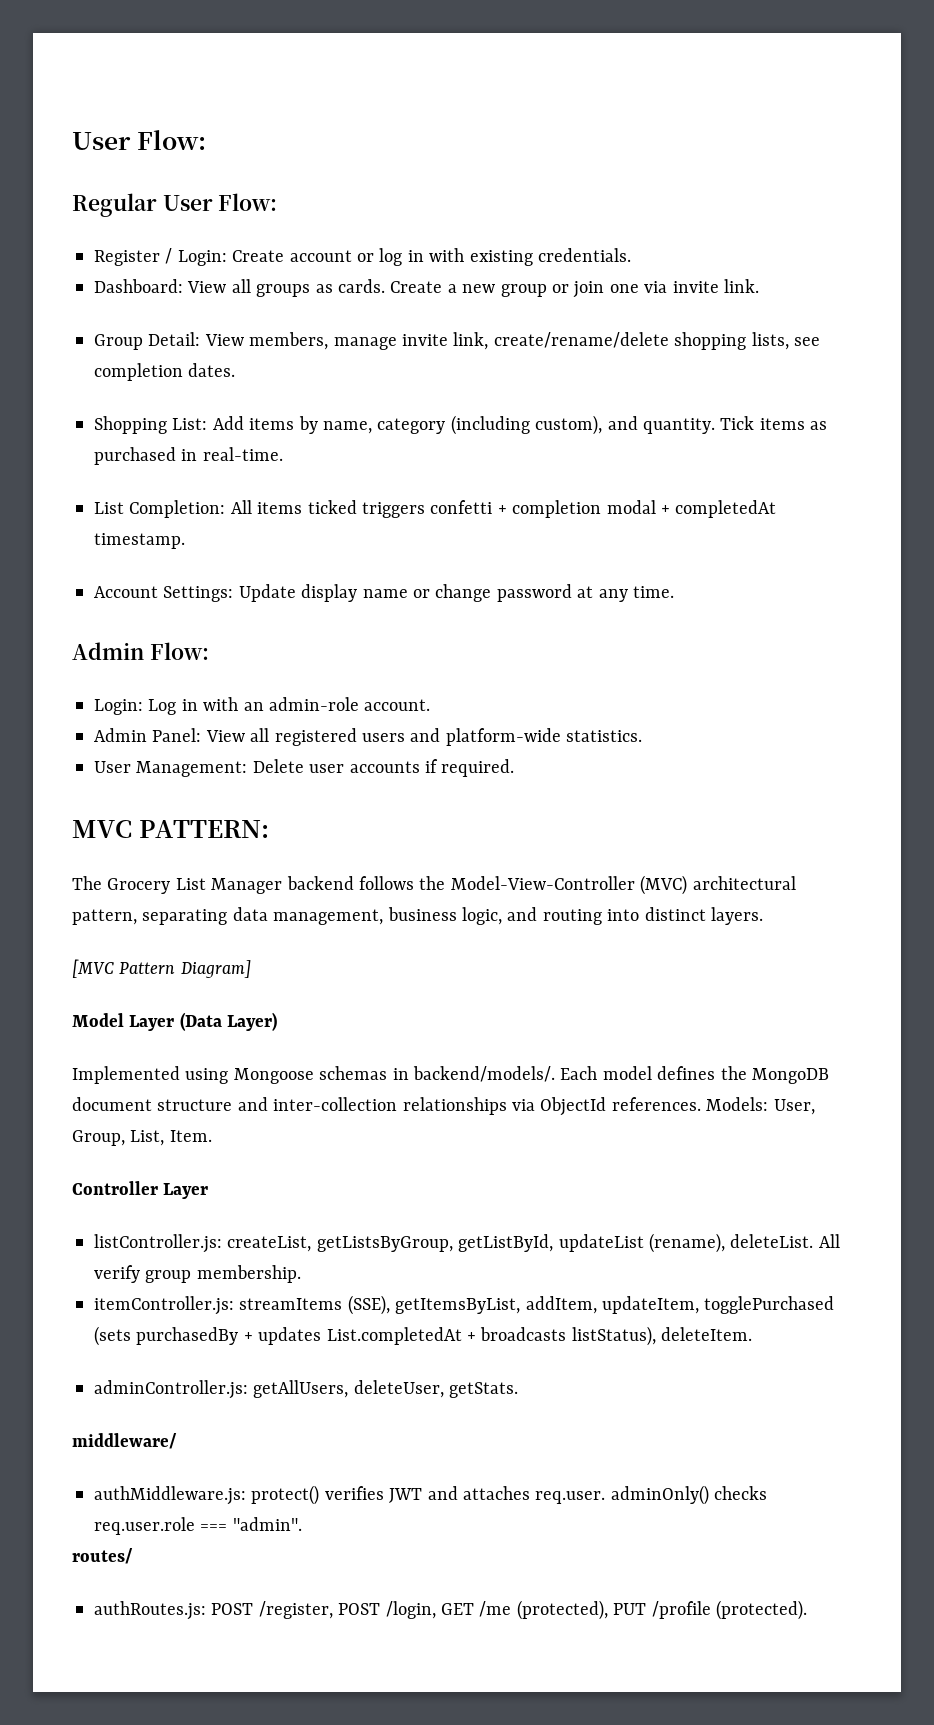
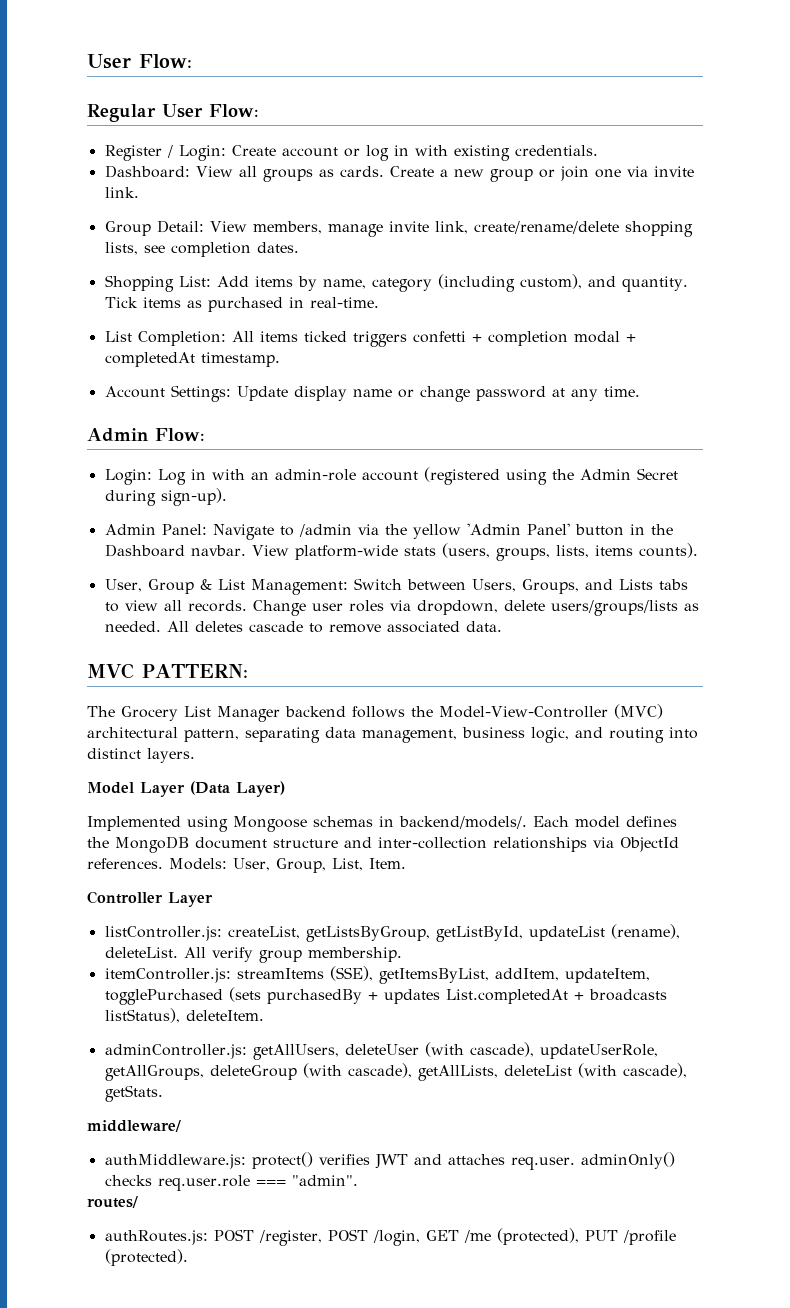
[364,699,431,711] [94,728,643,746] [94,759,515,777] account. // Admin Panel: View all registered users and platform-wide statistics. // User Management: Delete user accounts if required. -> [361,467,678,485] [104,488,227,506] [104,523,673,540] [104,543,698,561] [104,578,688,595] [104,600,699,616] [104,621,502,633] account (registered using the Admin Secret during sign-up). // Admin Panel: Navigate to /admin via the yellow 'Admin Panel' button in the Dashboard navbar. View platform-wide stats (users, groups, lists, items counts). // User, Group & List Management: Switch between Users, Groups, and Lists tabs to view all records. Change user roles via dropdown, delete users/groups/lists as needed. All deletes cascade to remove associated data.
[72,959,251,978] // [MVC Pattern Diagram] -> (195, 755) none
[353,1380,444,1398] deleteUser, -> [344,1042,658,1059] [104,1063,687,1081] deleteUser (with cascade), updateUserRole, getAllGroups, deleteGroup (with cascade), getAllLists, deleteList (with cascade),

